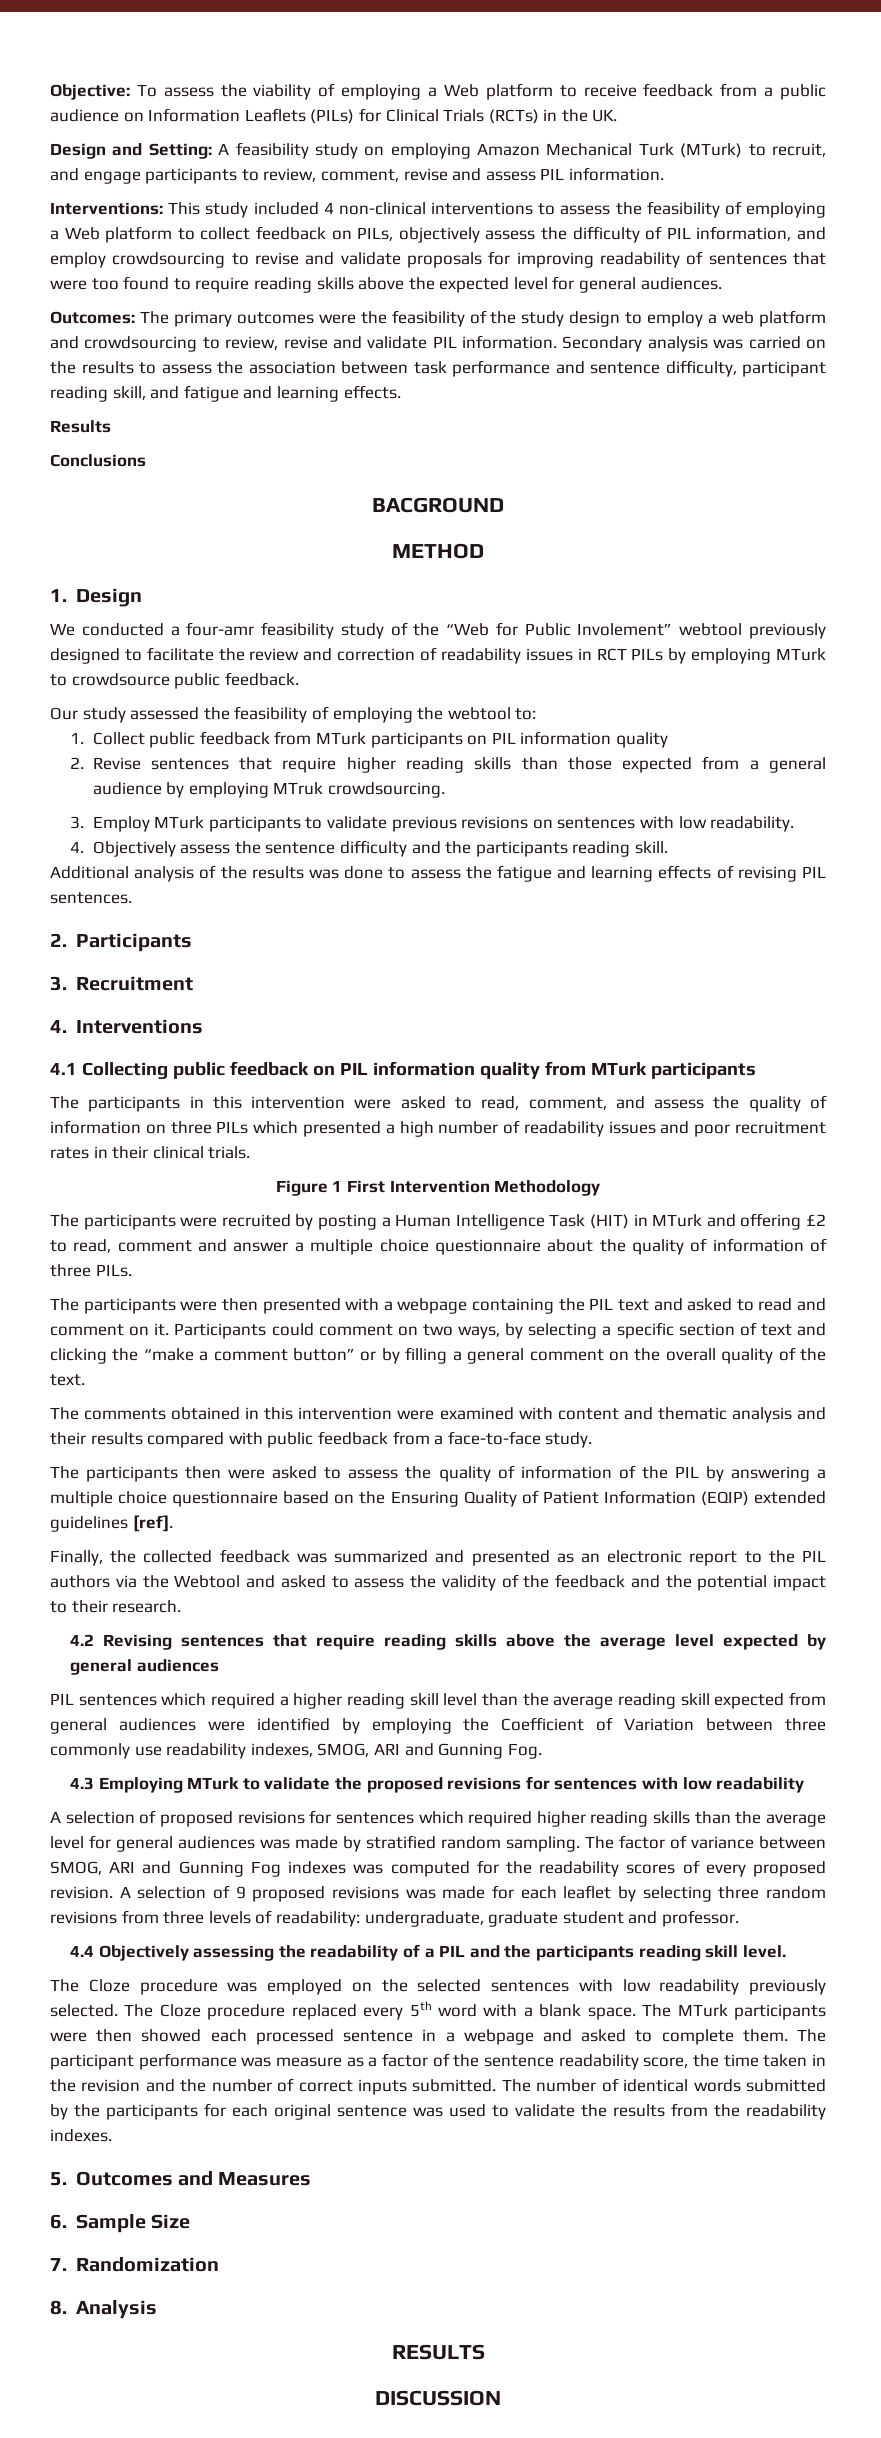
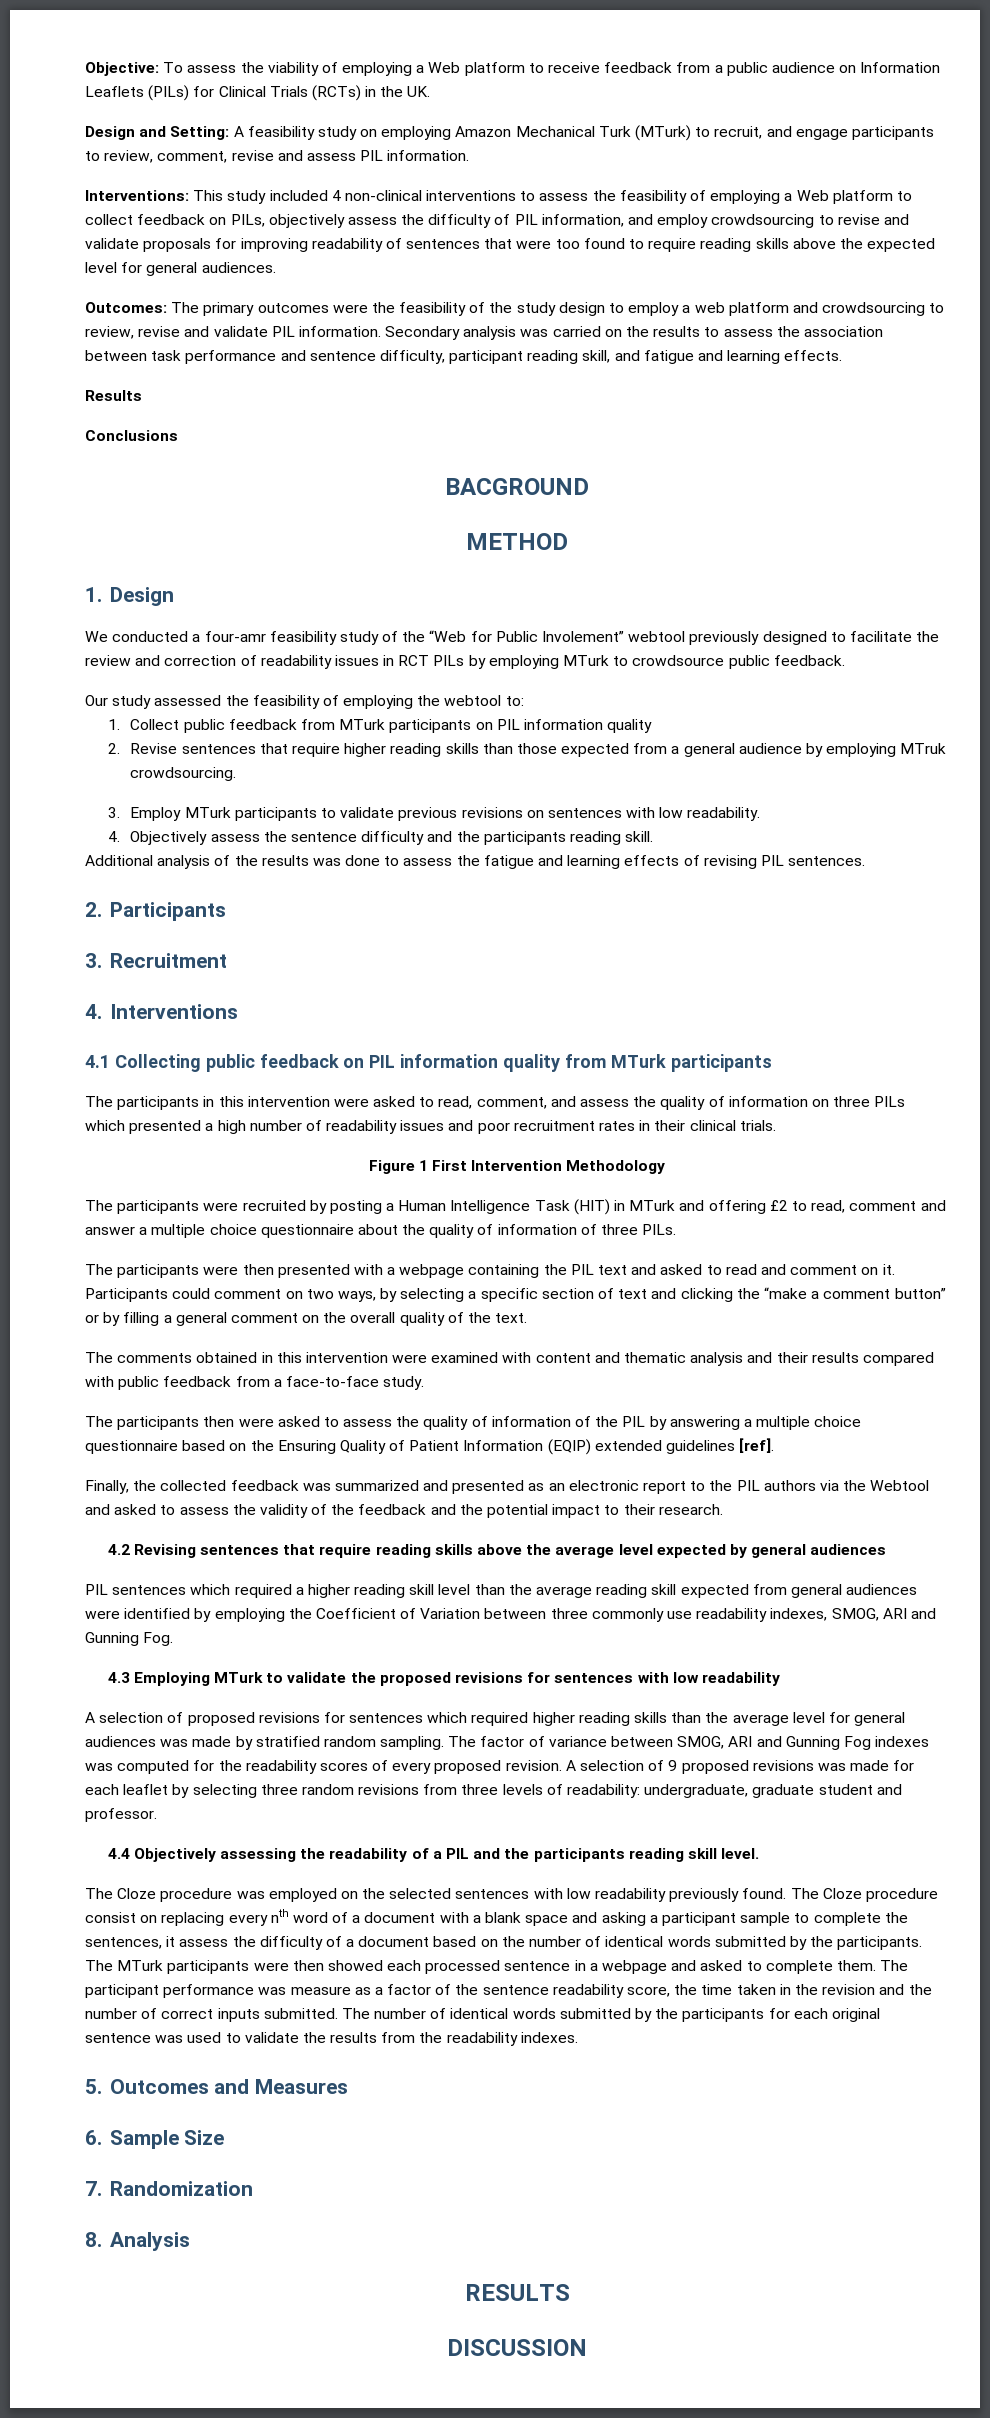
[50,2001,636,2020] selected. The Cloze procedure replaced every 5th word with a blank space. -> [742,1888,938,1902] [85,1909,908,1926] [85,1936,923,1950] found. The Cloze procedure consist on replacing every nth word of a document with a blank space and asking a participant sample to complete the sentences, it assess the difficulty of a document based on the number of identical words submitted by the participants.

